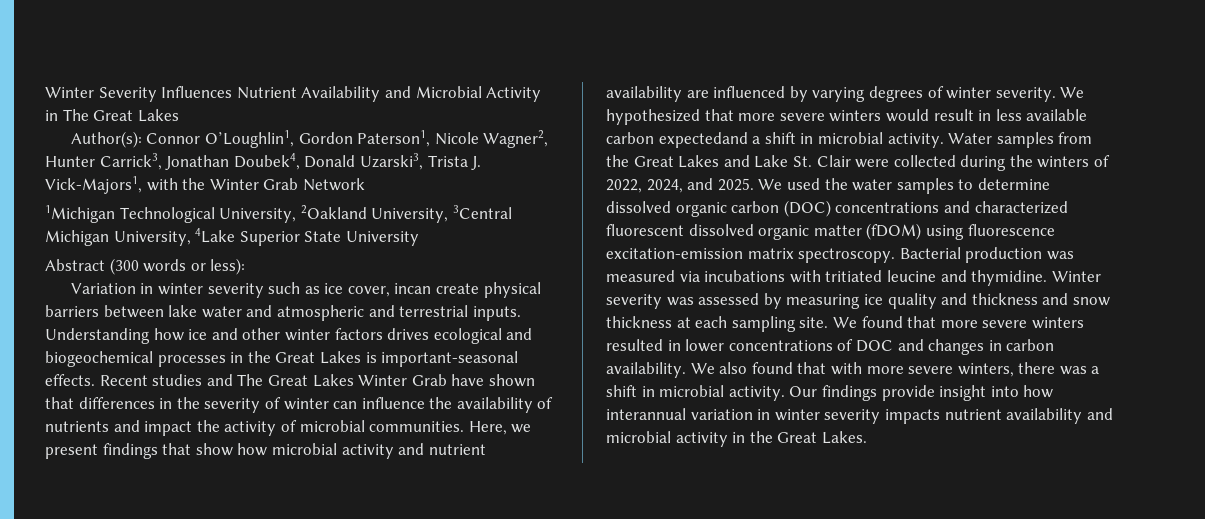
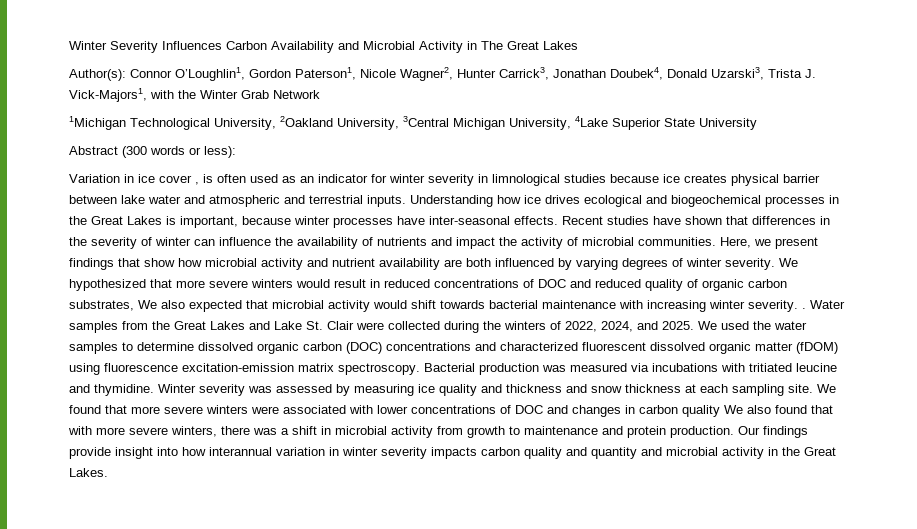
[236,87,297,99] Nutrient -> [226,41,267,50] Carbon
[157,282,541,298] [45,305,99,317] winter severity such as ice cover, incan create physical barriers -> [138,174,820,186] ice cover , is often used as an indicator for winter severity in limnological studies because ice creates physical barrier
[211,328,383,341] and other winter factors -> (541, 199) none
[381,351,519,367] [45,374,447,387] important-seasonal effects. Recent studies and The Great Lakes Winter Grab -> [180,216,649,228] important, because winter processes have inter-seasonal effects. Recent studies
(709, 94) none -> [466,258,491,267] both
[995,109,1088,121] [606,132,944,148] less available carbon expectedand a shift in microbial activity. -> [384,279,787,291] [69,300,806,312] reduced concentrations of DOC and reduced quality of organic carbon substrates, We also expected that microbial activity would shift towards bacterial maintenance with increasing winter severity. .
[606,339,681,351] resulted in -> [251,405,373,414] were associated with
[606,362,686,378] availability. -> [682,405,720,417] quality
[728,386,785,401] activity. -> [391,426,734,438] activity from growth to maintenance and protein production.
[944,408,1083,424] nutrient availability -> [481,447,637,459] carbon quality and quantity

